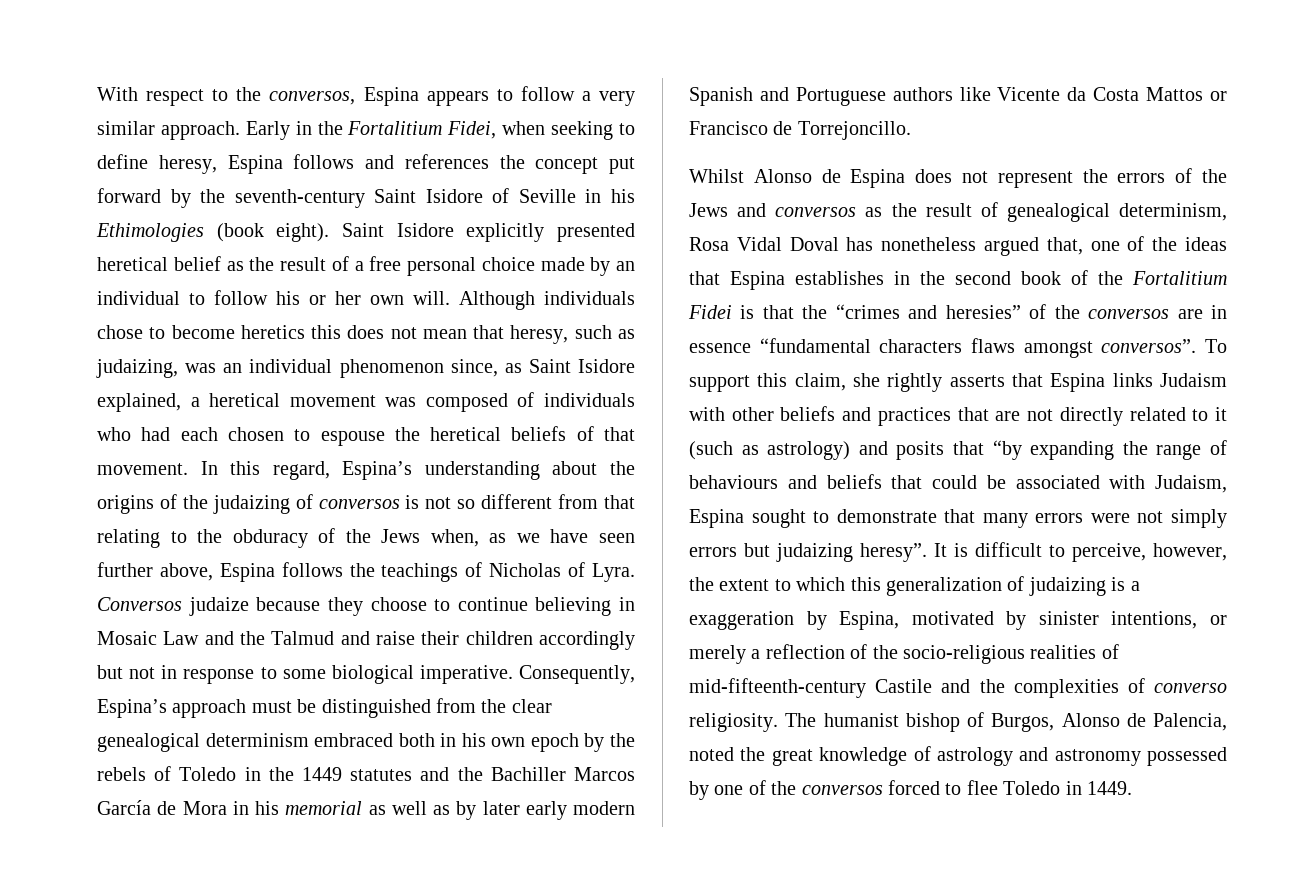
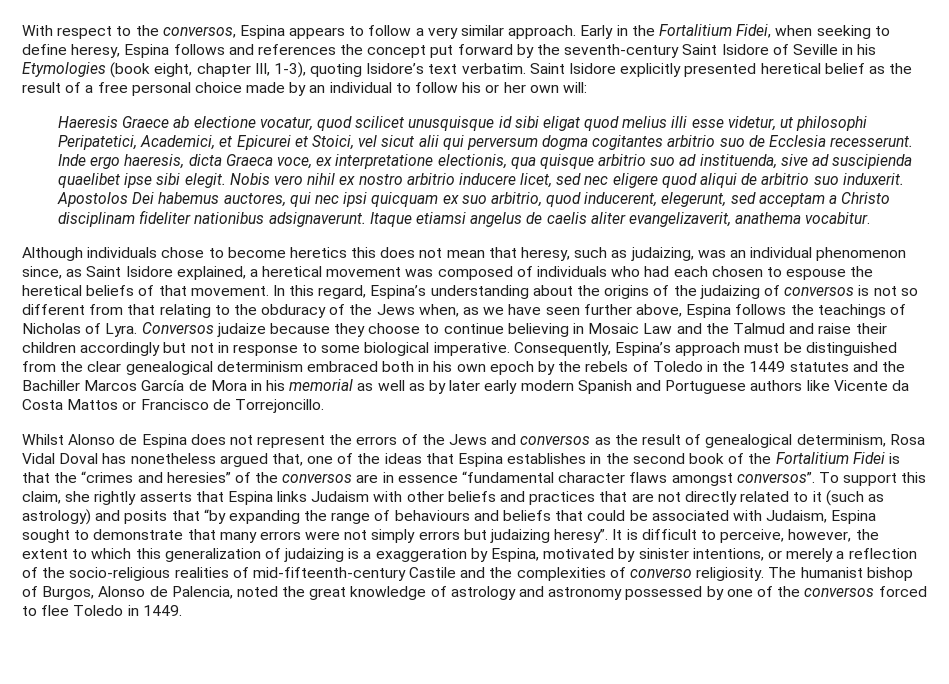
[96,223,330,242] Ethimologies (book eight). -> [22,62,526,78] Etymologies (book eight, chapter III, 1-3), quoting Isidore’s text verbatim.
[413,291,450,305] will. -> [562,82,587,93] [58,116,868,131] [58,135,914,150] [58,154,913,169] [58,173,904,188] [57,192,891,207] [58,210,871,227] will: // Haeresis Graece ab electione vocatur, quod scilicet unusquisque id sibi eligat quod melius illi esse videtur, ut philosophi Peripatetici, Academici, et Epicurei et Stoici, vel sicut alii qui perversum dogma cogitantes arbitrio suo de Ecclesia recesserunt. Inde ergo haeresis, dicta Graeca voce, ex interpretatione electionis, qua quisque arbitrio suo ad instituenda, sive ad suscipienda quaelibet ipse sibi elegit. Nobis vero nihil ex nostro arbitrio inducere licet, sed nec eligere quod aliqui de arbitrio suo induxerit. Apostolos Dei habemus auctores, qui nec ipsi quicquam ex suo arbitrio, quod inducerent, elegerunt, sed acceptam a Christo disciplinam fideliter nationibus adsignaverunt. Itaque etiamsi angelus de caelis aliter evangelizaverit, anathema vocabitur. //
[879,339,963,353] characters -> [558,472,626,483] character

